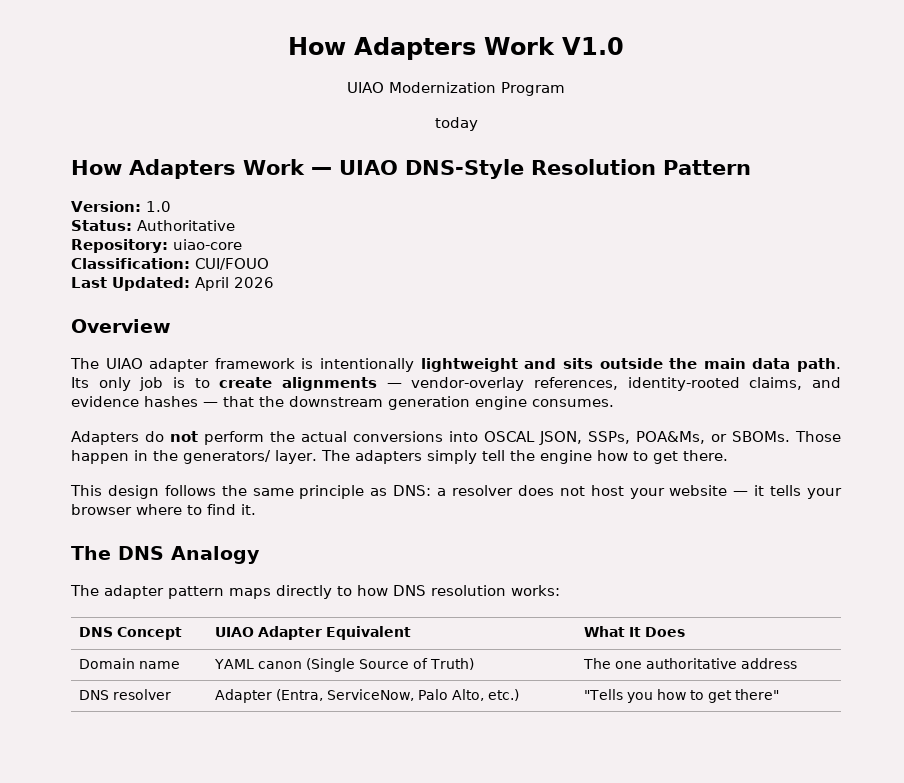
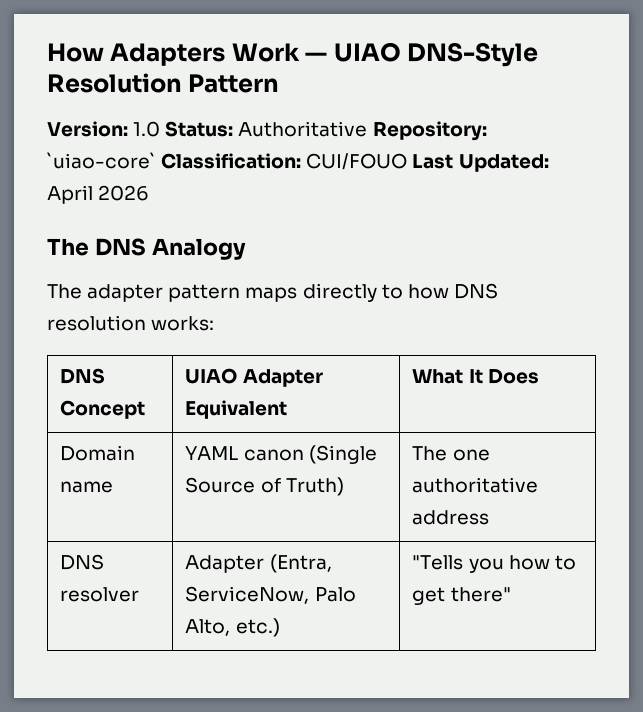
[288,37,624,60] [347,82,565,96] [434,117,478,131] [71,159,305,179] How Adapters Work V1.0 // UIAO Modernization Program // today // How Adapters Work -> [47,43,300,66] How Adapters Work
(171, 206) // -> (161, 129) none
[71,239,242,253] // Repository: uiao-core // -> [372,121,487,141] [47,152,156,169] Repository: `uiao-core`
(269, 264) // -> (408, 161) none
[71,319,171,333] [70,358,842,372] [71,377,841,391] [71,396,614,410] [71,431,841,445] [71,450,728,464] [70,485,843,499] [71,504,256,515] // Overview // The UIAO adapter framework is intentionally lightweight and sits outside the main data path. Its only job is to create alignments — vendor-overlay references, identity-rooted claims, and evidence hashes — that the downstream generation engine consumes. // Adapters do not perform the actual conversions into OSCAL JSON, SSPs, POA&Ms, or SBOMs. Those happen in the generators/ layer. The adapters simply tell the engine how to get there. // This design follows the same principle as DNS: a resolver does not host your website — it tells your browser where to find it. -> (150, 193) none

